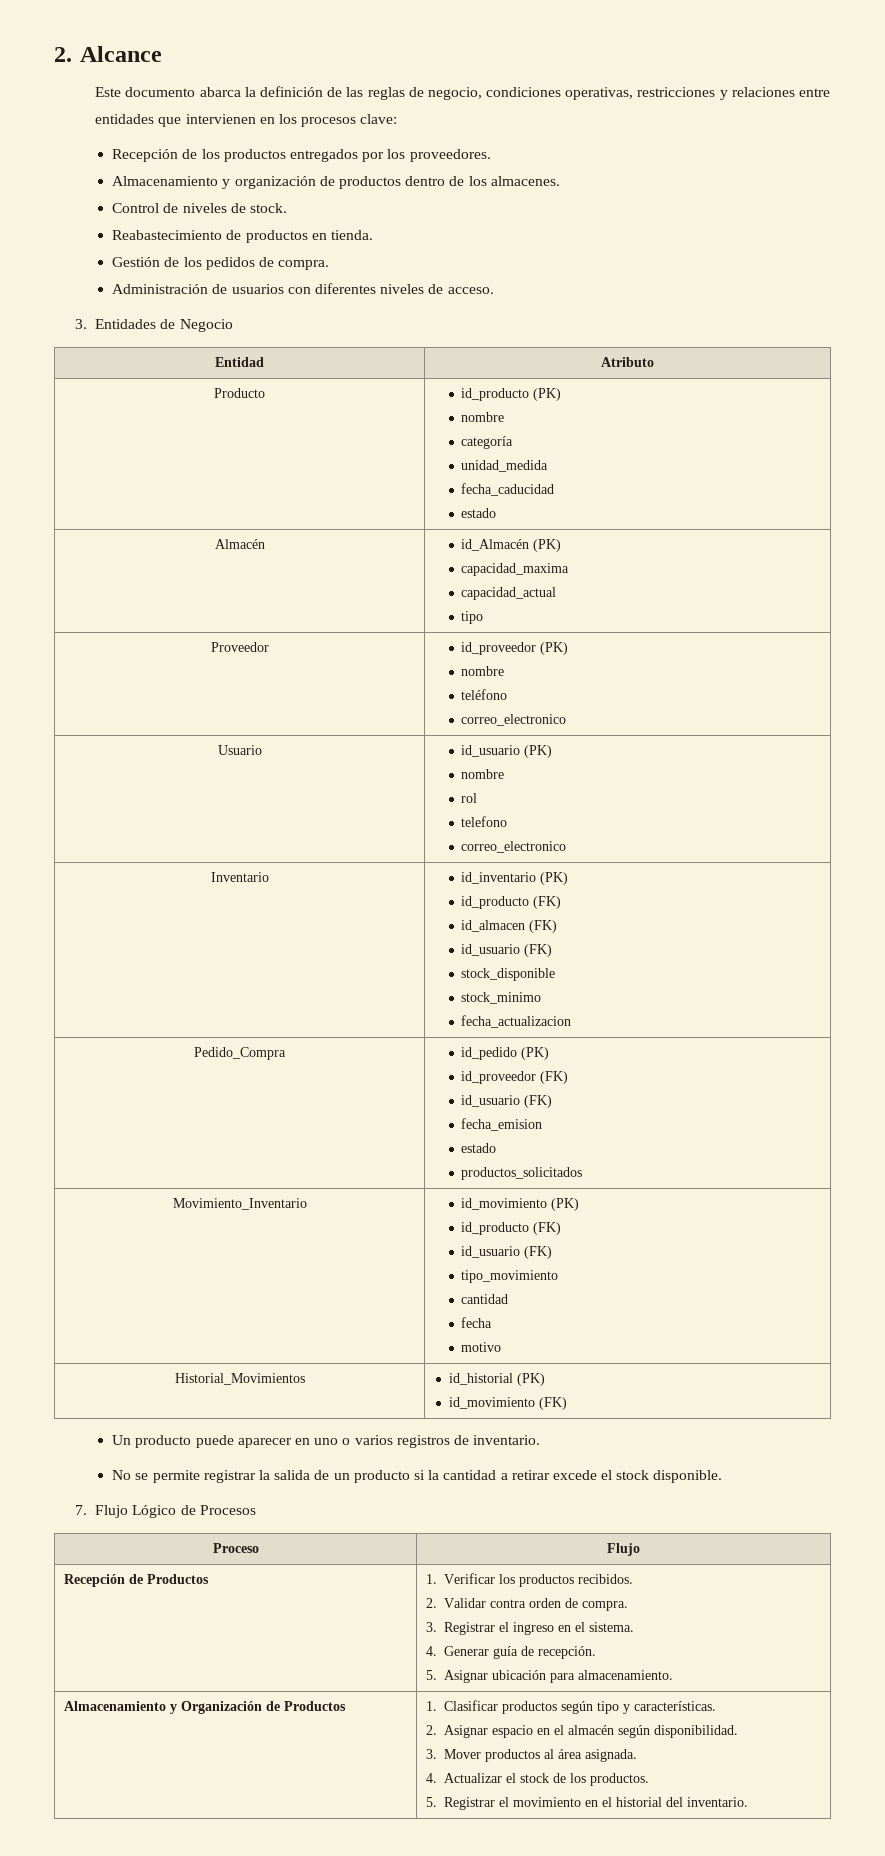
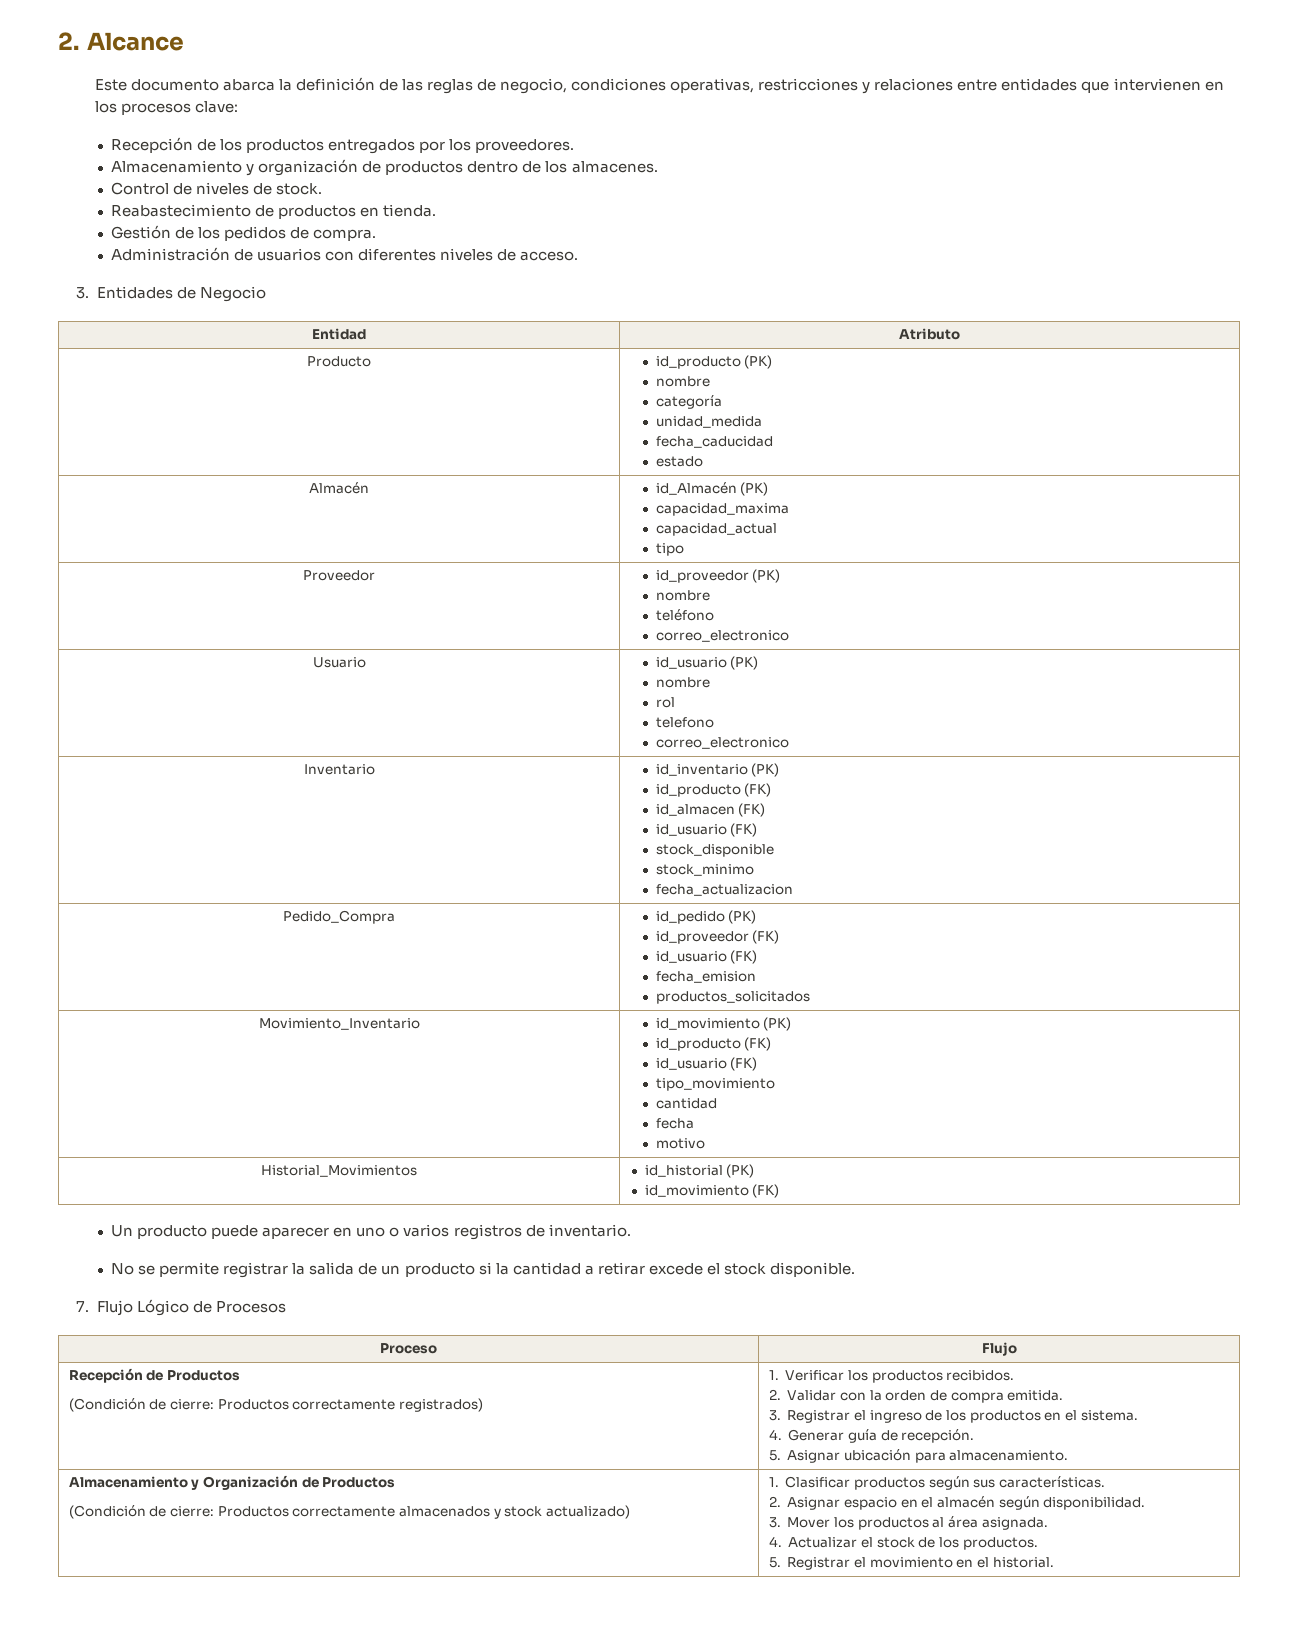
[461,1143,497,1153] // estado -> (756, 977) none
(209, 1579) none -> [68,1398,483,1412] // (Condición de cierre: Productos correctamente registrados)
[489,1598,628,1611] contra orden de compra. -> [840,1390,1064,1403] con la orden de compra emitida.
(554, 1628) none -> [925,1410,1041,1423] de los productos
(346, 1706) none -> [68,1505,630,1519] // (Condición de cierre: Productos correctamente almacenados y stock actualizado)
[596,1701,630,1714] tipo y -> [973,1479,996,1488] sus
(481, 1754) none -> [834,1517,855,1528] los
[615,1797,748,1807] historial del inventario. -> [992,1557,1054,1568] historial.

